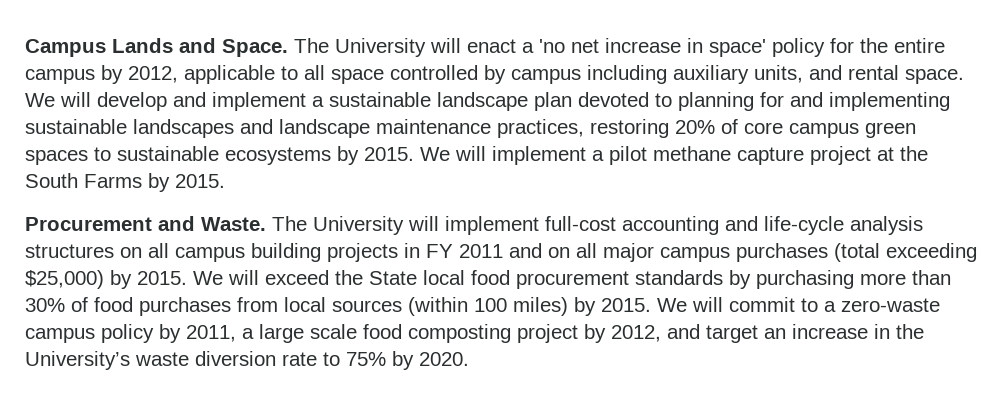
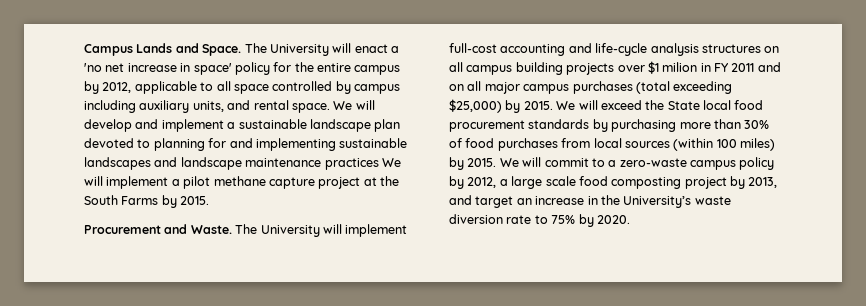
[497,119,916,138] [25,146,414,165] practices, restoring 20% of core campus green spaces to sustainable ecosystems by 2015. -> [324,158,379,170] practices
(398, 252) none -> [617,61,698,74] over $1 milion
[186,325,236,342] 2011, -> [467,177,497,188] 2012,
[611,325,661,342] 2012, -> [748,177,778,188] 2013,

